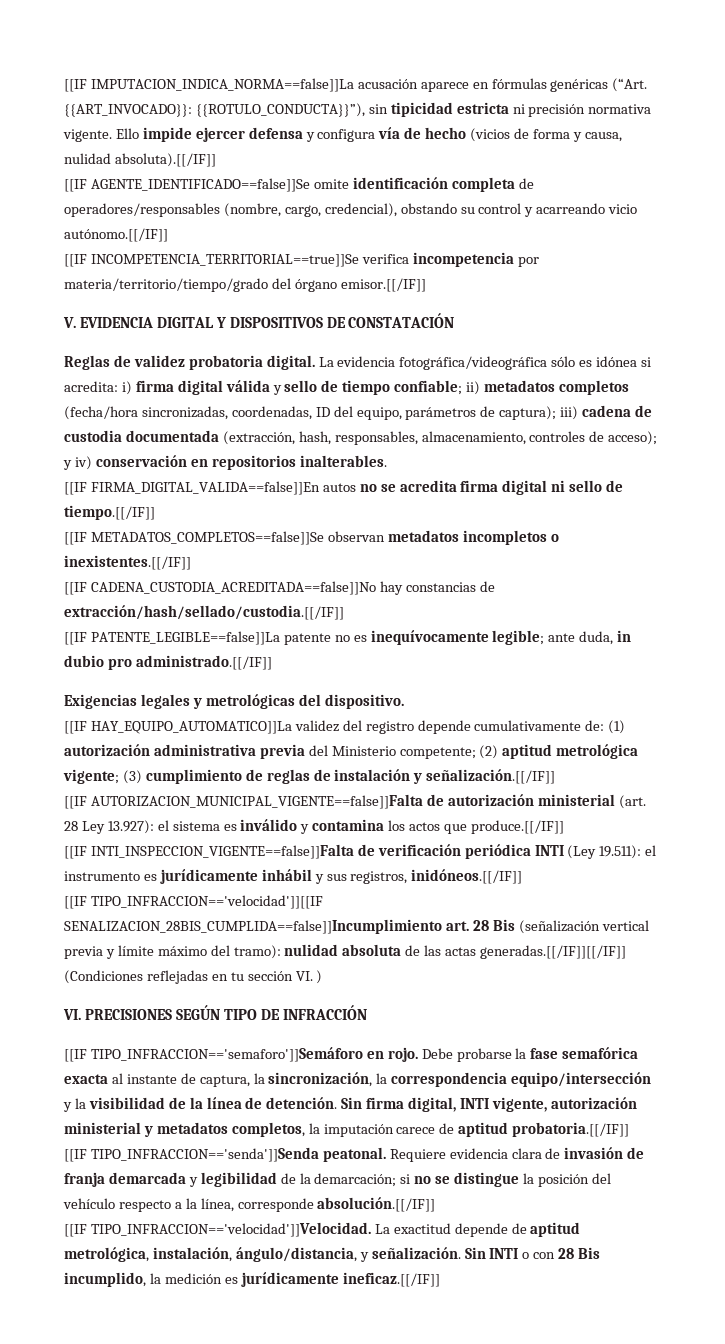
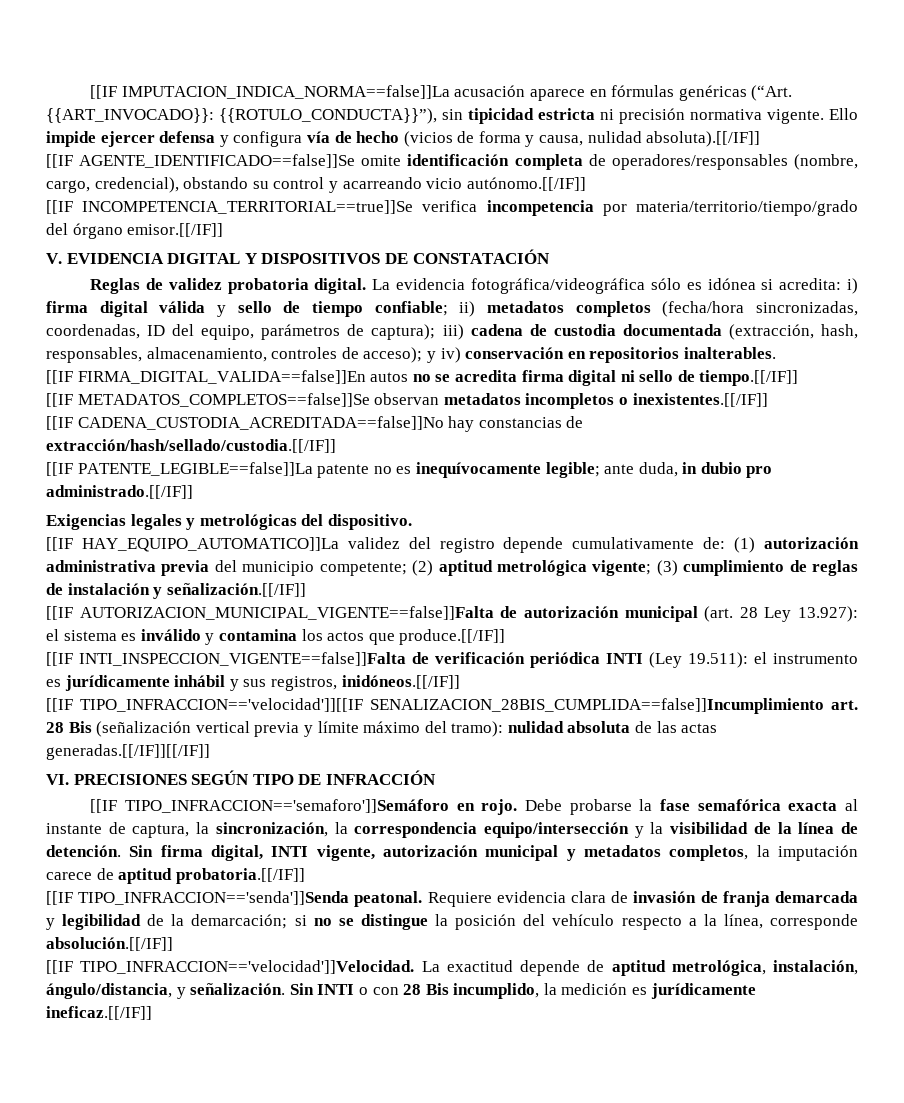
[331,746,396,756] Ministerio -> [242,561,315,576] municipio
[537,794,615,806] ministerial -> [624,606,698,622] municipal
[64,970,323,984] (Condiciones reflejadas en tu sección VI. ) -> (210, 752) none
[64,1122,141,1134] ministerial -> [485,845,559,861] municipal

